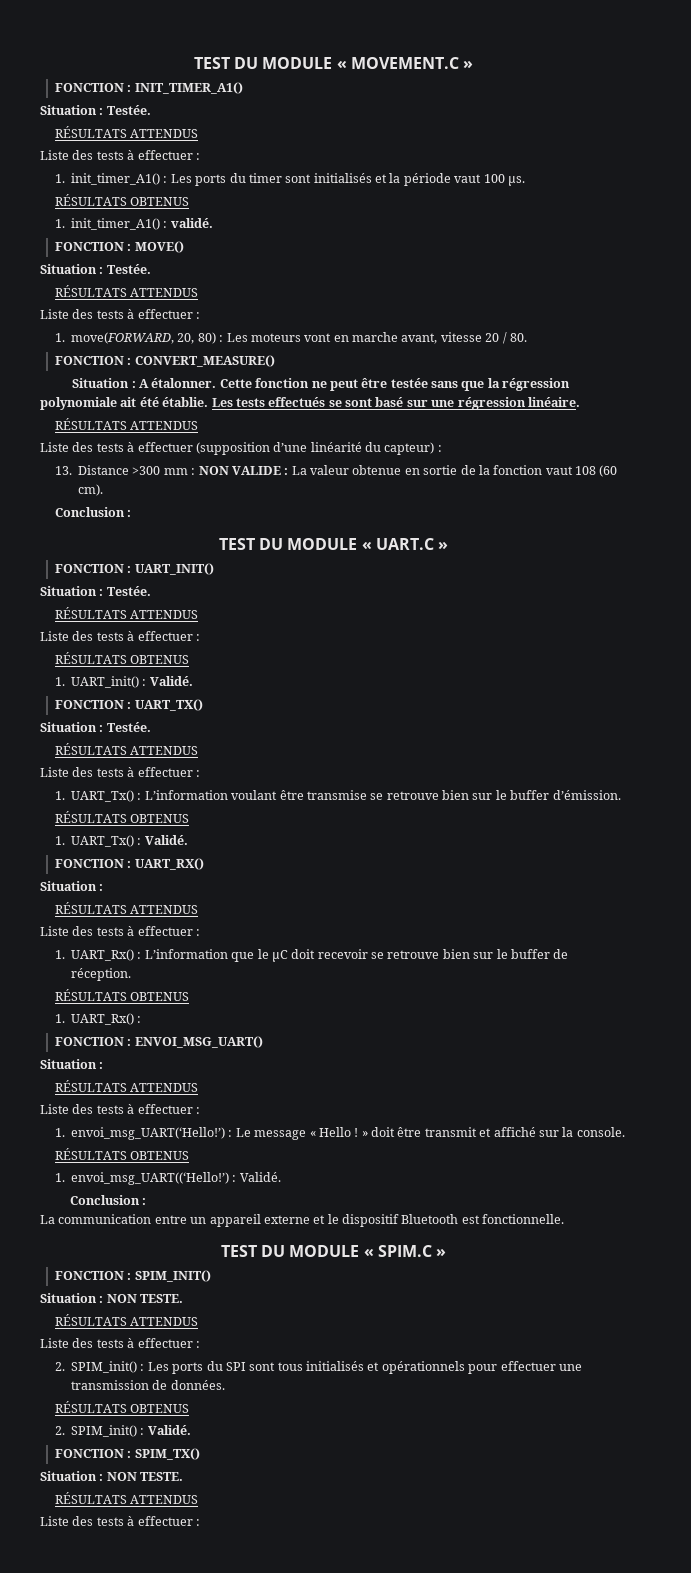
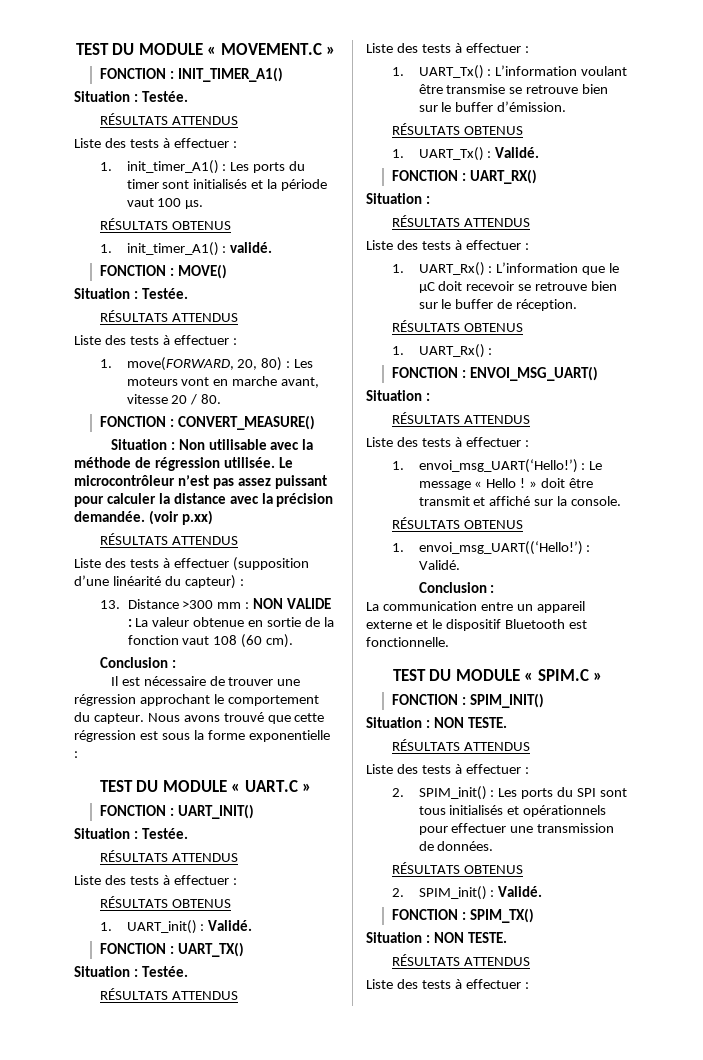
[139,378,571,391] [40,397,580,410] A étalonner. Cette fonction ne peut être testée sans que la régression polynomiale ait été établie. Les tests effectués se sont basé sur une régression linéaire. -> [178,439,314,450] [74,457,293,471] [74,475,327,489] [74,493,334,507] [74,510,213,525] Non utilisable avec la méthode de régression utilisée. Le microcontrôleur n’est pas assez puissant pour calculer la distance avec la précision demandée. (voir p.xx)
(132, 513) none -> [110,676,301,686] [74,694,319,706] [74,712,325,724] [74,730,330,742] [74,751,78,758] // Il est nécessaire de trouver une régression approchant le comportement du capteur. Nous avons trouvé que cette régression est sous la forme exponentielle :

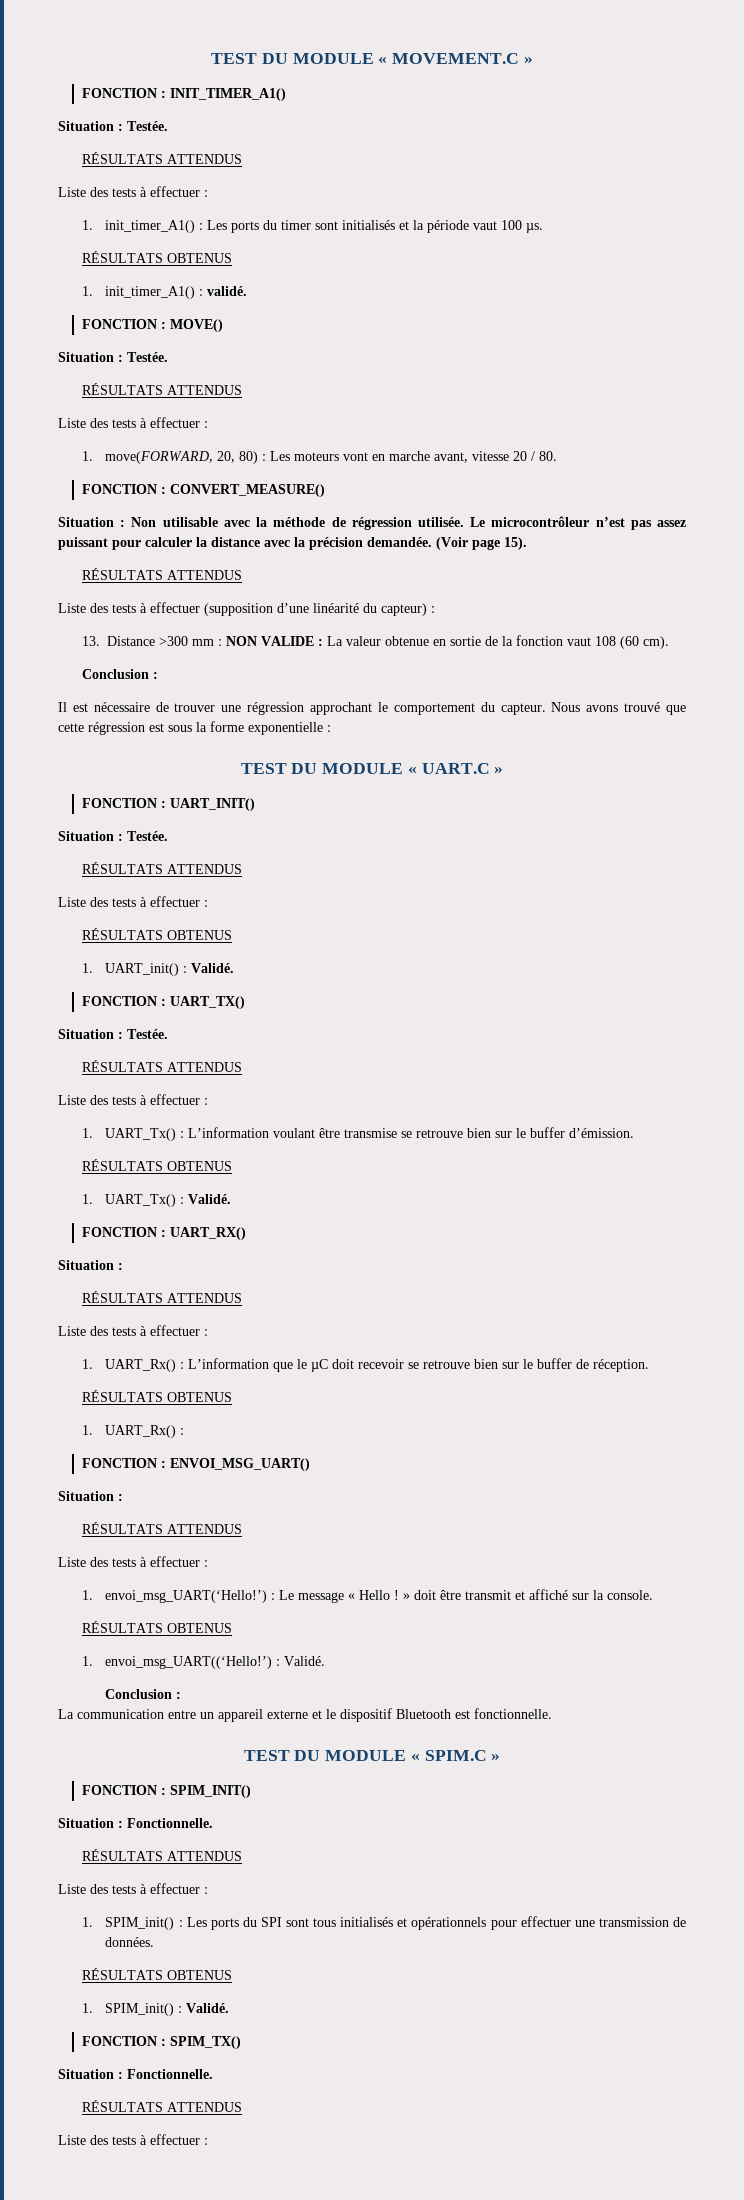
[148,510,213,525] (voir p.xx) -> [436,537,527,550] (Voir page 15).
[433,717,507,728] [392,739,531,751] [366,764,529,774] [392,788,405,797] NON TESTE. // RÉSULTATS ATTENDUS // Liste des tests à effectuer : // 2. -> [127,1818,213,1828] [81,1849,242,1861] [58,1883,208,1894] [81,1917,93,1927] Fonctionnelle. // RÉSULTATS ATTENDUS // Liste des tests à effectuer : // 1.
[392,888,405,897] 2. -> [81,2003,93,2013] 1.
[433,932,507,943] NON TESTE. -> [127,2069,213,2079] Fonctionnelle.

